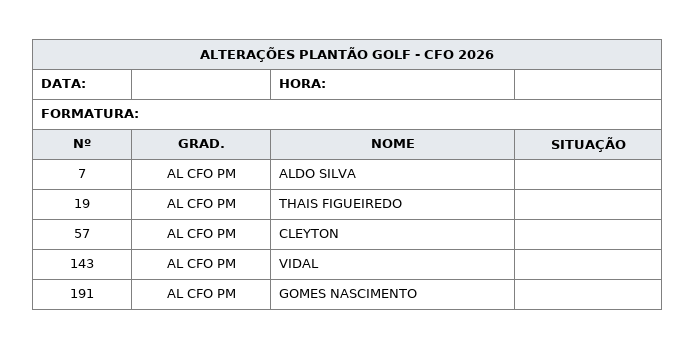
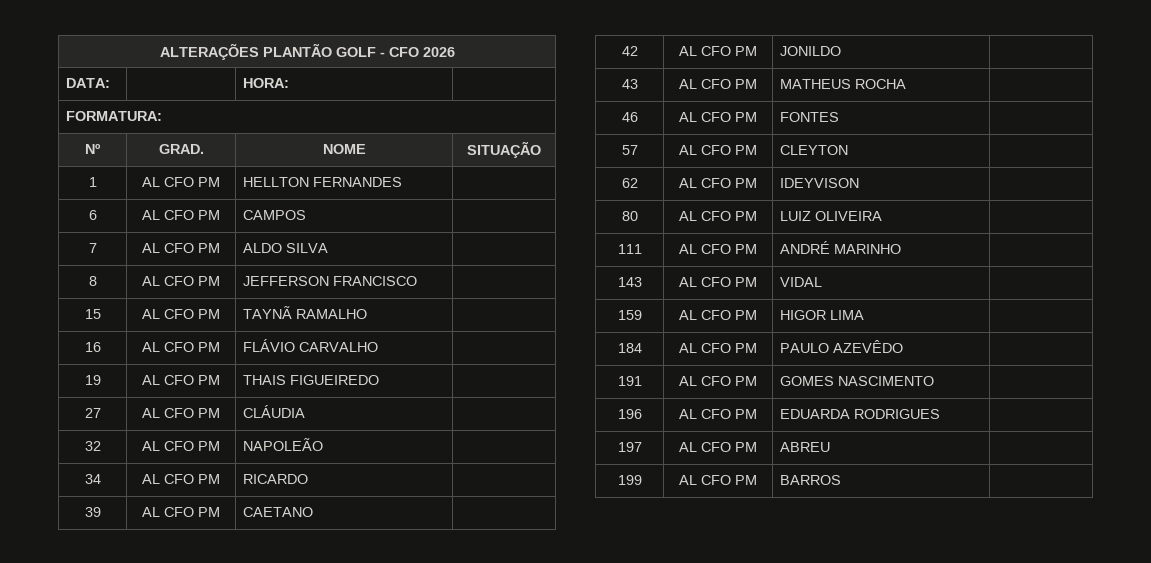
(626, 144) none -> [88,177,97,187] [142,177,220,187] [242,177,402,187] [88,210,97,220] [142,210,220,220] [242,210,306,220] // 1 | AL CFO PM | HELLTON FERNANDES | // 6 | AL CFO PM | CAMPOS |
(357, 173) none -> [88,276,97,286] [142,276,220,286] [242,276,417,286] [84,309,101,319] [142,309,220,319] [242,306,367,319] [84,342,101,352] [142,342,220,352] [242,339,378,352] // 8 | AL CFO PM | JEFFERSON FRANCISCO | // 15 | AL CFO PM | TAYNÃ RAMALHO | // 16 | AL CFO PM | FLÁVIO CARVALHO |
(403, 203) none -> [84,408,101,418] [142,408,220,418] [242,405,305,418] [84,441,101,451] [142,441,220,451] [242,438,323,451] [84,474,101,484] [142,474,220,484] [242,474,308,484] [84,507,101,517] [142,507,220,517] [242,507,313,517] [621,46,638,56] [679,46,757,56] [779,46,841,56] [621,79,638,89] [679,79,757,89] [779,79,906,89] [621,112,638,122] [679,112,757,122] [779,112,839,122] // 27 | AL CFO PM | CLÁUDIA | // 32 | AL CFO PM | NAPOLEÃO | // 34 | AL CFO PM | RICARDO | // 39 | AL CFO PM | CAETANO | // 42 | AL CFO PM | JONILDO | // 43 | AL CFO PM | MATHEUS ROCHA | // 46 | AL CFO PM | FONTES |
(340, 233) none -> [621,178,638,188] [679,178,757,188] [779,178,859,188] [621,211,638,221] [679,211,757,221] [779,211,882,221] [617,244,642,254] [679,244,757,254] [779,241,901,254] // 62 | AL CFO PM | IDEYVISON | // 80 | AL CFO PM | LUIZ OLIVEIRA | // 111 | AL CFO PM | ANDRÉ MARINHO |
(320, 263) none -> [617,310,642,320] [679,310,757,320] [779,310,864,320] [617,343,642,353] [679,343,757,353] [779,340,903,353] // 159 | AL CFO PM | HIGOR LIMA | // 184 | AL CFO PM | PAULO AZEVÊDO |
(418, 293) none -> [617,409,642,419] [679,409,757,419] [779,409,940,419] [617,442,642,452] [679,442,757,452] [779,442,830,452] [617,475,642,485] [679,475,757,485] [779,475,841,485] // 196 | AL CFO PM | EDUARDA RODRIGUES | // 197 | AL CFO PM | ABREU | // 199 | AL CFO PM | BARROS |

